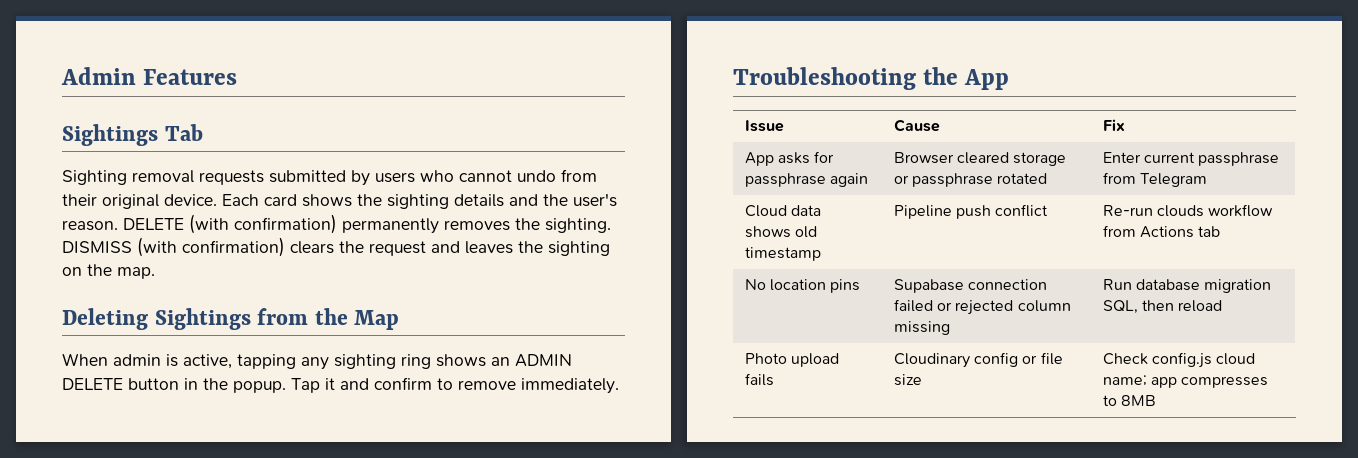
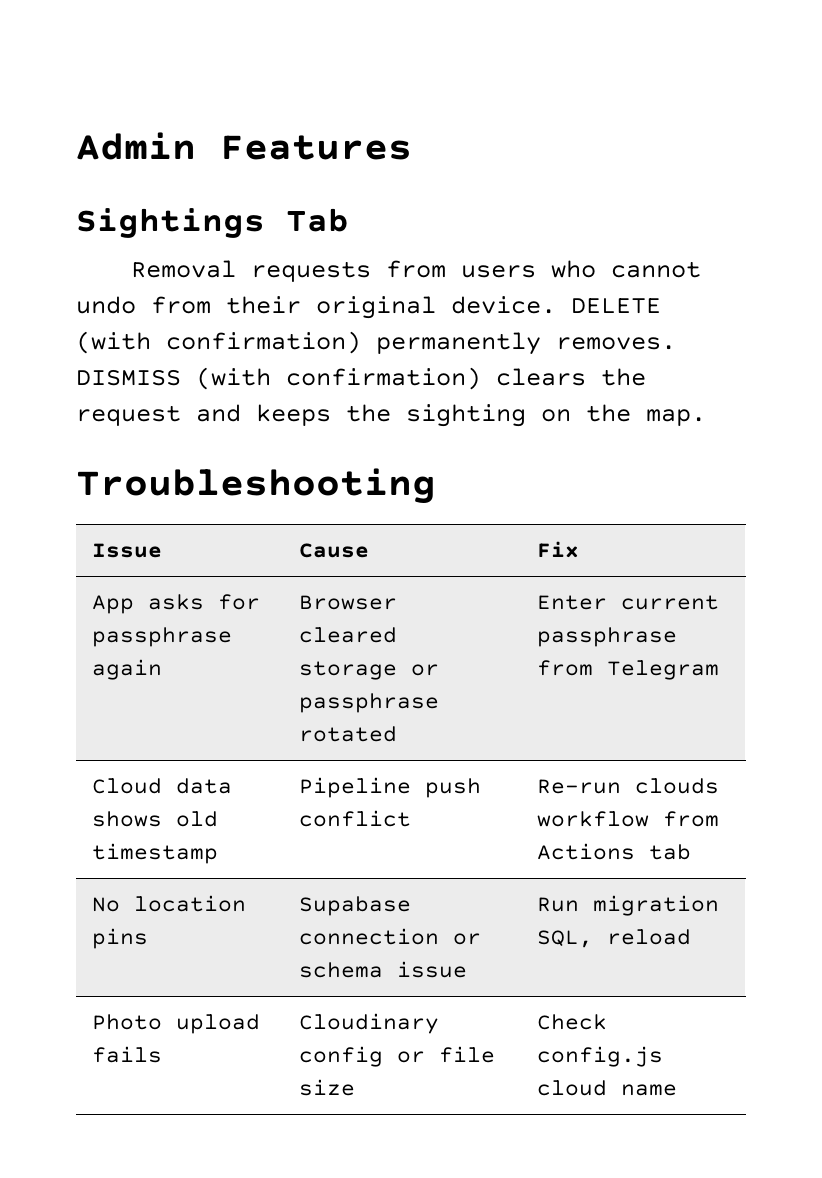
[62,170,370,186] Sighting removal requests submitted by -> [131,260,447,282] Removal requests from
[222,193,617,209] [62,220,118,231] Each card shows the sighting details and the user's reason. -> (556, 305) none
[444,218,611,233] removes the sighting. -> [556,337,676,350] removes.
[465,241,513,254] leaves -> [256,404,331,426] keeps
[62,308,400,330] [62,353,572,370] [62,377,619,394] // Deleting Sightings from the Map // When admin is active, tapping any sighting ring shows an ADMIN DELETE button in the popup. Tap it and confirm to remove immediately. -> (706, 417) none
[923,67,1010,90] the App -> (436, 486) none
[893,299,1071,315] [893,321,950,335] failed or rejected column missing -> [452,933,481,945] [298,961,467,978] or schema issue
[1136,279,1201,291] database -> (579, 904) none
[1142,300,1175,311] then -> (593, 939) none
[1102,375,1269,388] [1102,395,1157,406] name; app compresses to 8MB -> [620,1084,677,1096] name

